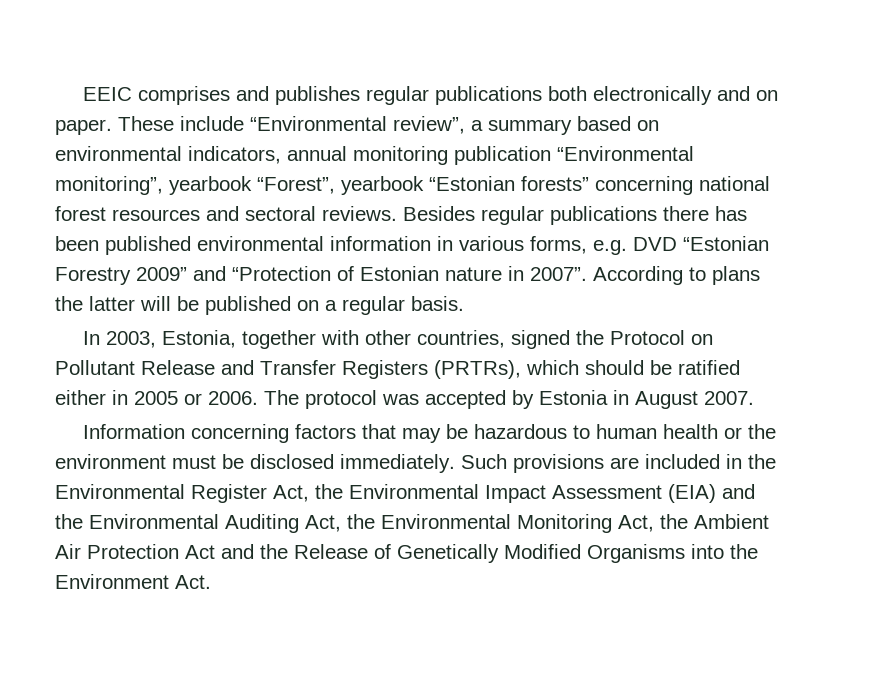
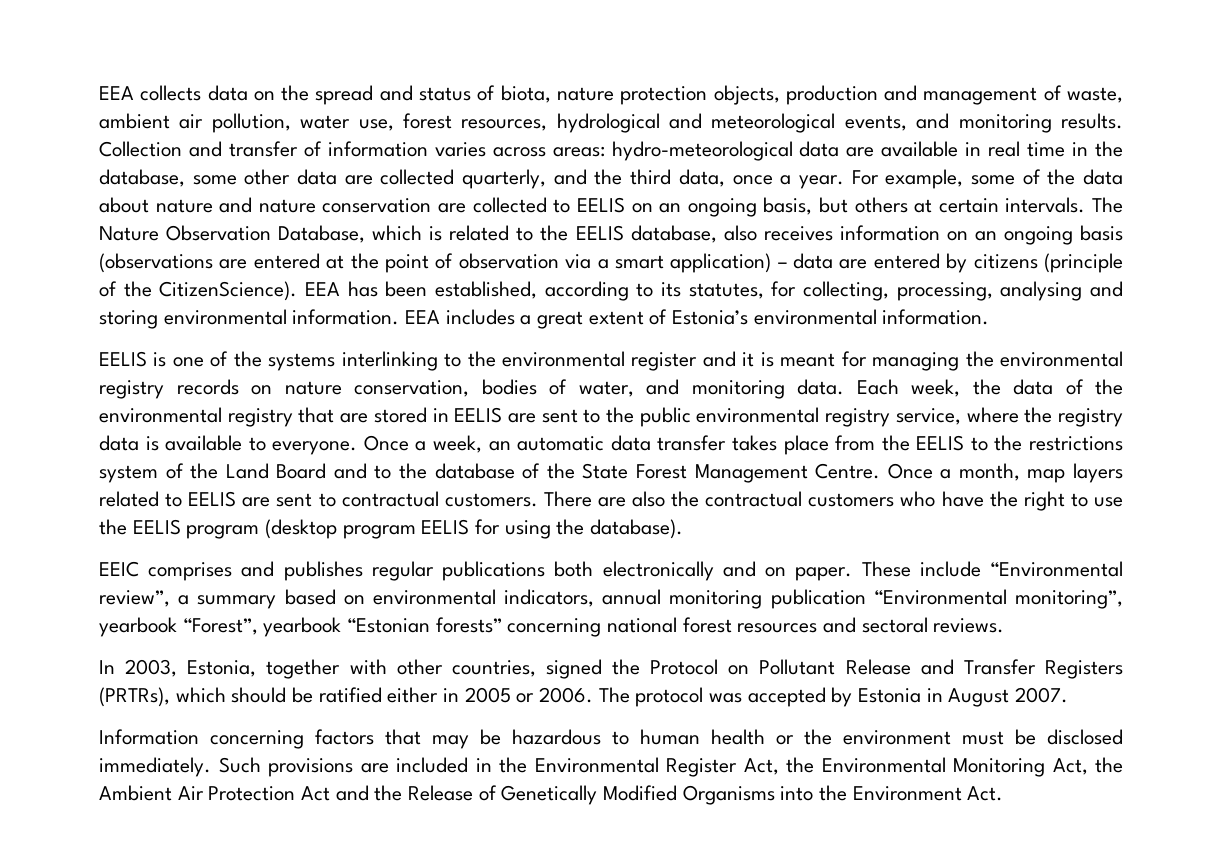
(83, 94) none -> [99,85,1123,105] [99,113,1123,133] [99,141,1123,161] [99,169,1124,189] [99,197,1123,217] [99,225,1123,245] [99,253,1124,273] [99,281,1123,301] [99,309,990,329] [99,351,1124,371] [99,379,1123,399] [99,407,1124,427] [99,435,1123,455] [99,463,1123,483] [99,491,1123,511] [99,519,684,539] EEA collects data on the spread and status of biota, nature protection objects, production and management of waste, ambient air pollution, water use, forest resources, hydrological and meteorological events, and monitoring results. Collection and transfer of information varies across areas: hydro-meteorological data are available in real time in the database, some other data are collected quarterly, and the third data, once a year. For example, some of the data about nature and nature conservation are collected to EELIS on an ongoing basis, but others at certain intervals. The Nature Observation Database, which is related to the EELIS database, also receives information on an ongoing basis (observations are entered at the point of observation via a smart application) – data are entered by citizens (principle of the CitizenScience). EEA has been established, according to its statutes, for collecting, processing, analysing and storing environmental information. EEA includes a great extent of Estonia’s environmental information. // EELIS is one of the systems interlinking to the environmental register and it is meant for managing the environmental registry records on nature conservation, bodies of water, and monitoring data. Each week, the data of the environmental registry that are stored in EELIS are sent to the public environmental registry service, where the registry data is available to everyone. Once a week, an automatic data transfer takes place from the EELIS to the restrictions system of the Land Board and to the database of the State Forest Management Centre. Once a month, map layers related to EELIS are sent to contractual customers. There are also the contractual customers who have the right to use the EELIS program (desktop program EELIS for using the database). //
[403,206,747,225] [55,236,769,255] [55,266,760,285] [55,296,464,315] Besides regular publications there has been published environmental information in various forms, e.g. DVD “Estonian Forestry 2009” and “Protection of Estonian nature in 2007”. According to plans the latter will be published on a regular basis. -> (1005, 625) none
[485,484,755,503] [55,514,511,533] Impact Assessment (EIA) and the Environmental Auditing Act, the Environmental -> (946, 765) none

